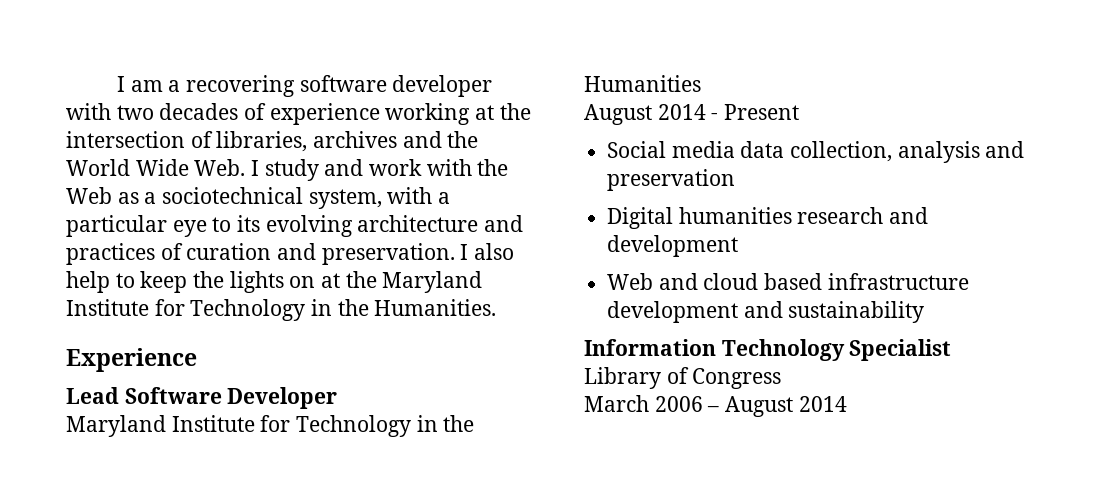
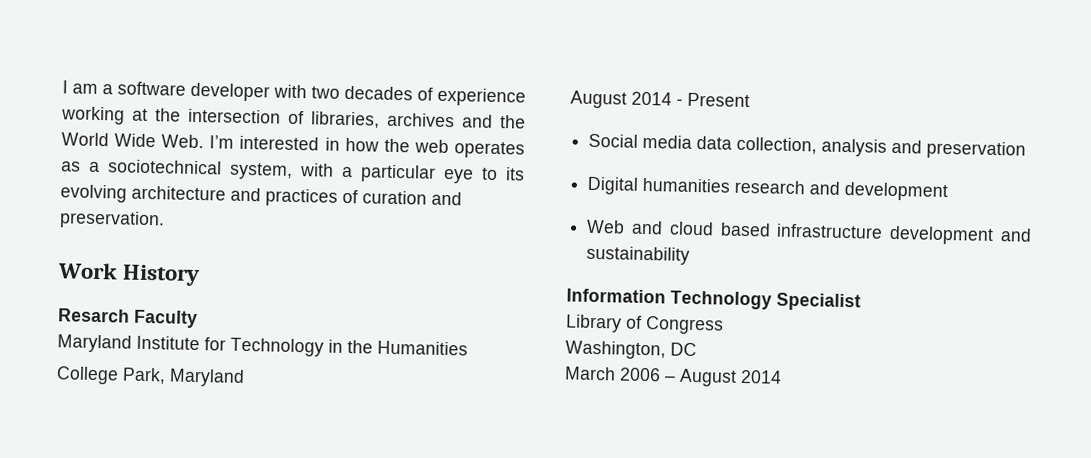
[186,75,296,97] recovering -> (113, 89) none
[251,159,509,181] [66,187,112,204] I study and work with the Web -> [209,135,525,159] I’m interested in how the web operates
[460,243,515,260] [66,271,483,293] [66,299,497,321] [66,348,197,372] [66,387,338,409] I also help to keep the lights on at the Maryland Institute for Technology in the Humanities. // Experience // Lead Software Developer -> [57,262,201,287] [58,308,198,329] // Work History // Resarch Faculty
(701, 83) none -> [56,366,245,387] // College Park, Maryland
(782, 378) none -> [565,340,697,360] // Washington, DC

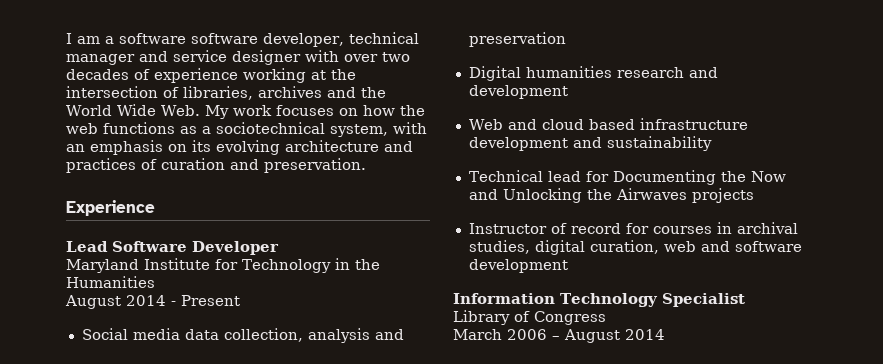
[190,82,307,102] developer with -> [191,32,419,47] [66,50,378,65] software developer, technical manager and service designer with over
[209,135,340,151] I’m interested in -> [204,105,358,119] My work focuses on
[453,141,525,159] operates -> [103,122,175,134] functions
[342,164,498,184] a particular eye to -> [66,140,187,155] an emphasis on
[57,262,201,287] [58,308,198,329] Work History // Resarch Faculty -> [66,200,155,216] [66,241,279,255] Experience // Lead Software Developer
[56,366,245,387] // College Park, Maryland -> (155, 282) none
(691, 255) none -> [468,170,786,185] [468,188,754,203] [468,222,798,234] [468,240,802,255] [468,259,568,273] // Technical lead for Documenting the Now and Unlocking the Airwaves projects // Instructor of record for courses in archival studies, digital curation, web and software development
[565,340,697,360] // Washington, DC -> (606, 318) none

